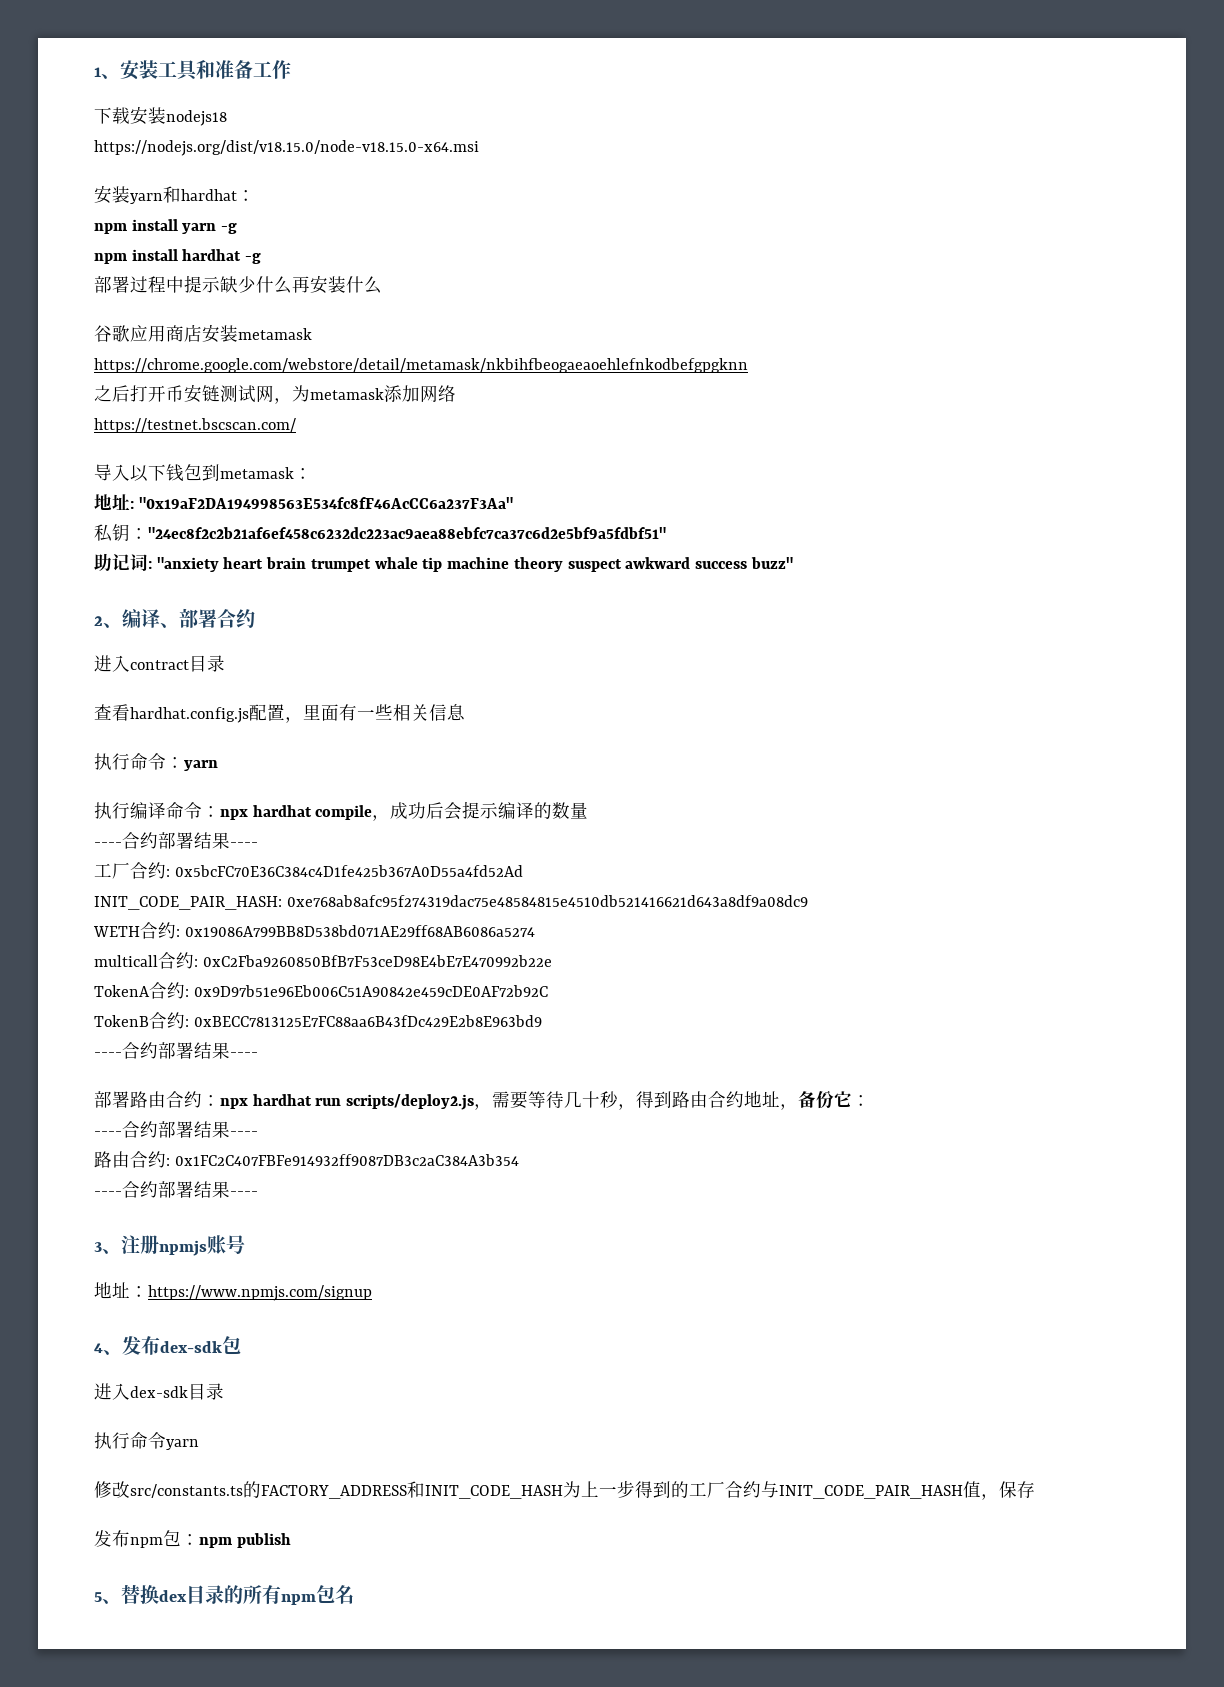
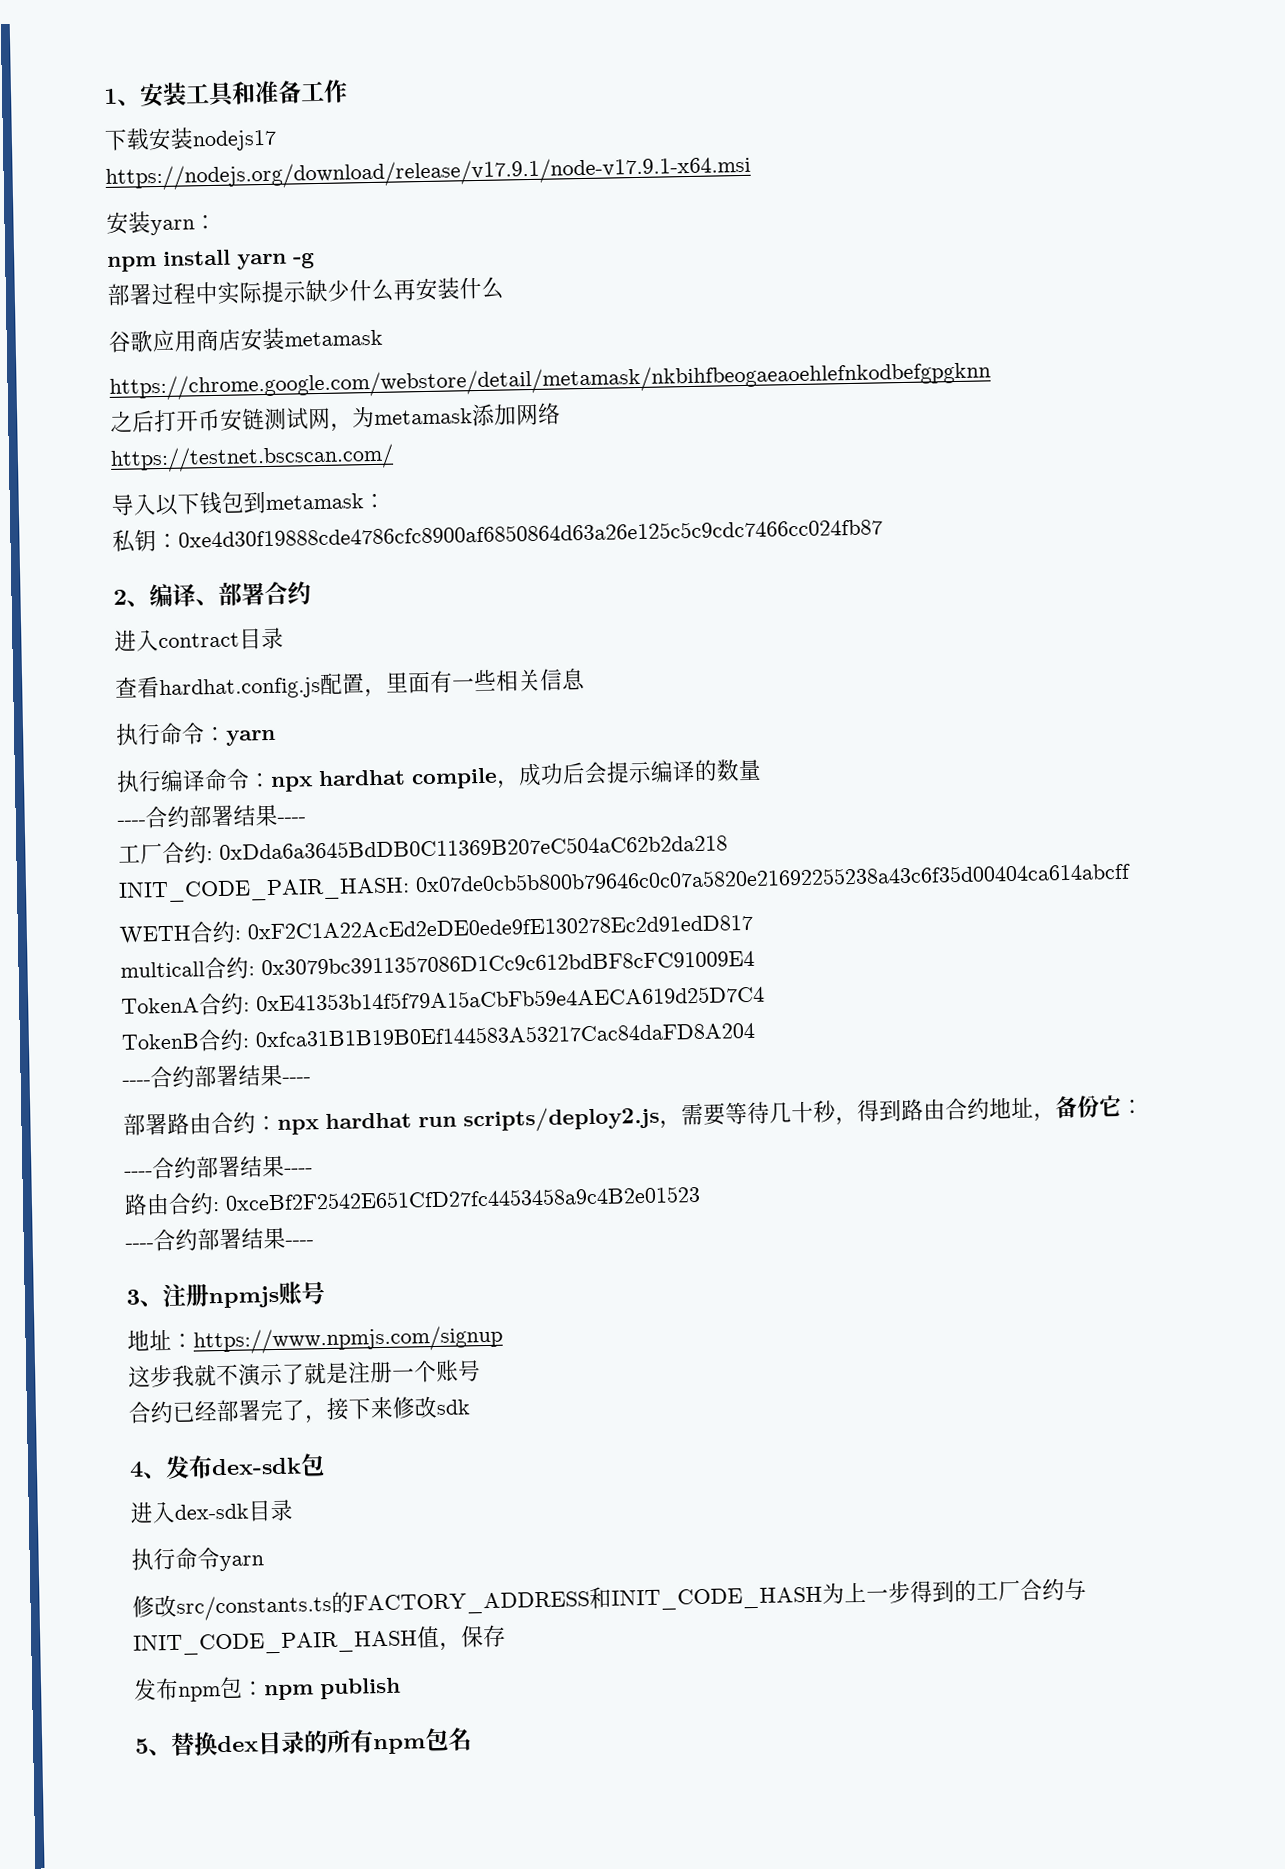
[166,110,227,126] [94,140,479,156] nodejs18 // https://nodejs.org/dist/v18.15.0/node-v18.15.0-x64.msi -> [192,129,277,152] [105,154,751,191] nodejs17 // https://nodejs.org/download/release/v17.9.1/node-v17.9.1-x64.msi
[163,186,237,203] 和hardhat -> (195, 227) none
[94,249,262,264] // npm install hardhat -g -> (315, 260) none
(184, 284) none -> [217,281,263,305] 实际
[94,494,513,510] // 地址: "0x19aF2DA194998563E534fc8fF46AcCC6a237F3Aa" -> (386, 501) none
[148,527,666,539] [94,553,793,572] "24ec8f2c2b21af6ef458c6232dc223ac9aea88ebfc7ca37c6d2e5bf9a5fdbf51" // 助记词: "anxiety heart brain trumpet whale tip machine theory suspect awkward success buzz" -> [178,518,883,548] 0xe4d30f19888cde4786cfc8900af6850864d63a26e125c5c9cdc7466cc024fb87
[174,865,523,877] 0x5bcFC70E36C384c4D1fe425b367A0D55a4fd52Ad -> [219,834,728,860] 0xDda6a3645BdDB0C11369B207eC504aC62b2da218
[286,895,808,907] 0xe768ab8afc95f274319dac75e48584815e4510db521416621d643a8df9a08dc9 -> [415,862,1131,893] 0x07de0cb5b800b79646c0c07a5820e21692255238a43c6f35d00404ca614abcff
[184,925,535,937] 0x19086A799BB8D538bd071AE29ff68AB6086a5274 -> [247,914,753,940] 0xF2C1A22AcEd2eDE0ede9fE130278Ec2d91edD817
[202,955,552,967] 0xC2Fba9260850BfB7F53ceD98E4bE7E470992b22e -> [261,949,755,976] 0x3079bc3911357086D1Cc9c612bdBF8cFC91009E4
[193,985,548,997] 0x9D97b51e96Eb006C51A90842e459cDE0AF72b92C -> [256,985,765,1012] 0xE41353b14f5f79A15aCbFb59e4AECA619d25D7C4
[193,1015,542,1027] 0xBECC7813125E7FC88aa6B43fDc429E2b8E963bd9 -> [255,1021,755,1048] 0xfca31B1B19B0Ef144583A53217Cac84daFD8A204
[174,1154,519,1166] 0x1FC2C407FBFe914932ff9087DB3c2aC384A3b354 -> [225,1185,701,1211] 0xceBf2F2542E651CfD27fc4453458a9c4B2e01523
(372, 1293) none -> [128,1359,481,1388] [128,1395,471,1424] // 这步我就不演示了就是注册一个账号 // 合约已经部署完了，接下来修改sdk

